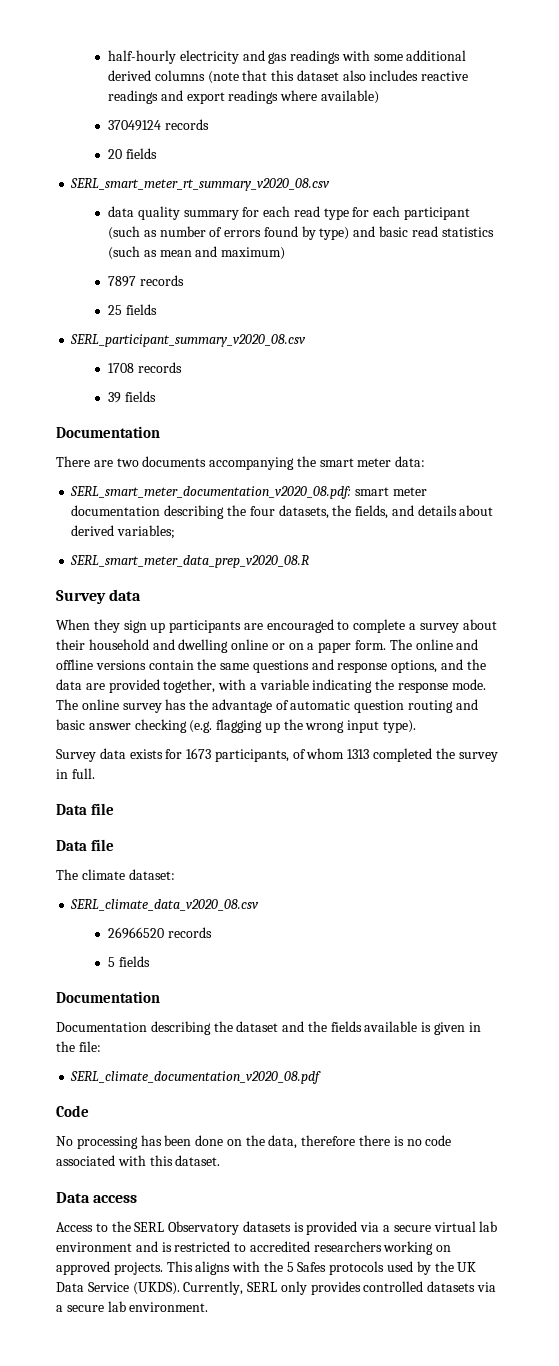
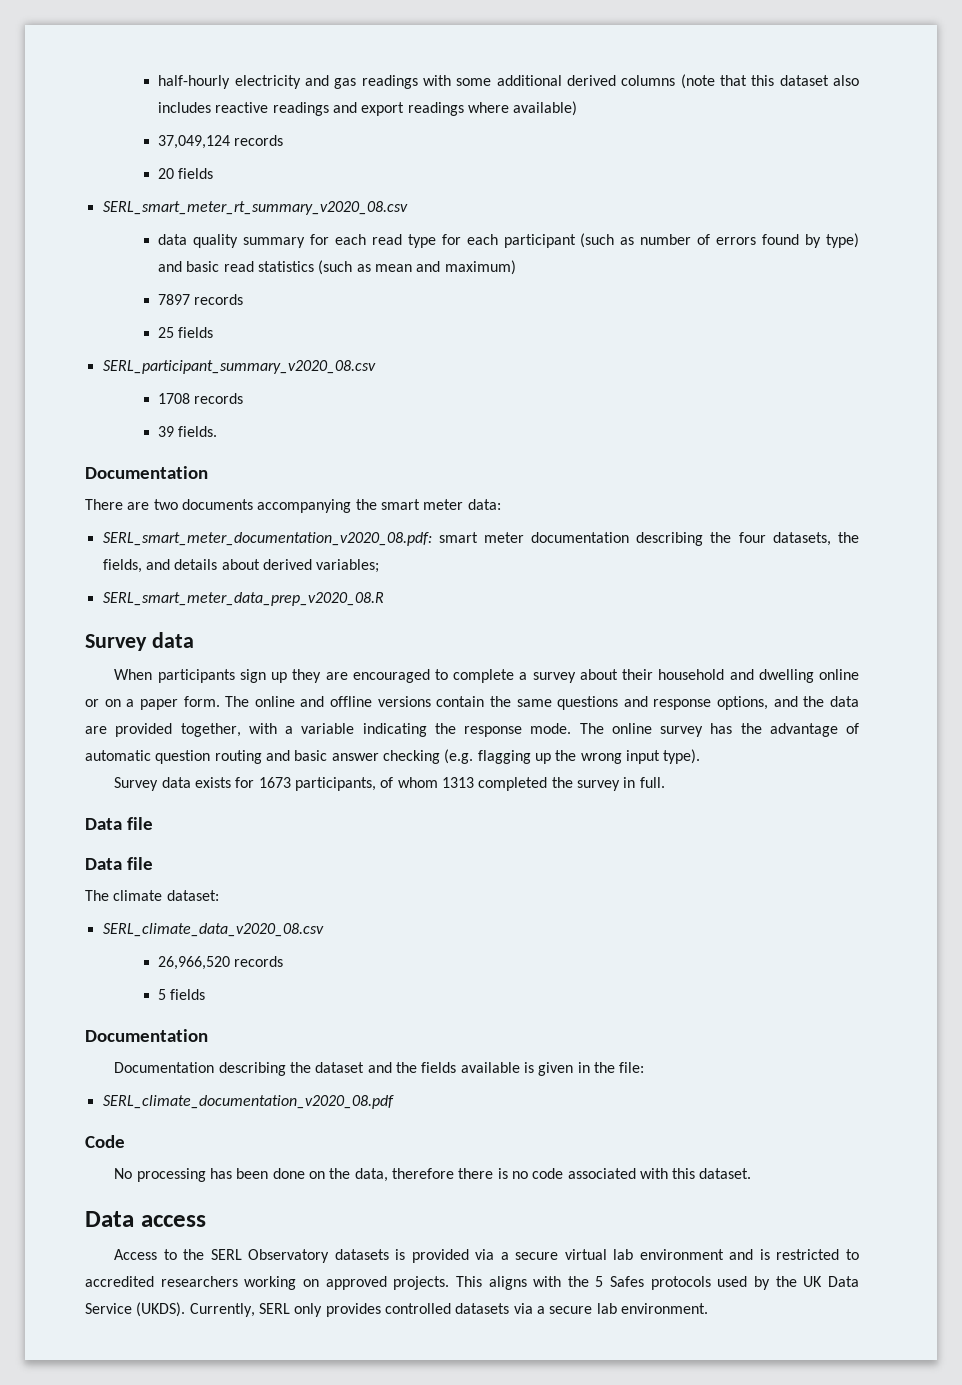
[107,120,161,131] 37049124 -> [158,135,231,149] 37,049,124
[124,391,156,402] fields -> [178,426,218,437] fields.
[93,619,120,633] they -> [157,669,235,683] participants
[169,620,242,633] participants -> [292,669,322,683] they
[107,927,164,939] 26966520 -> [158,956,231,970] 26,966,520

